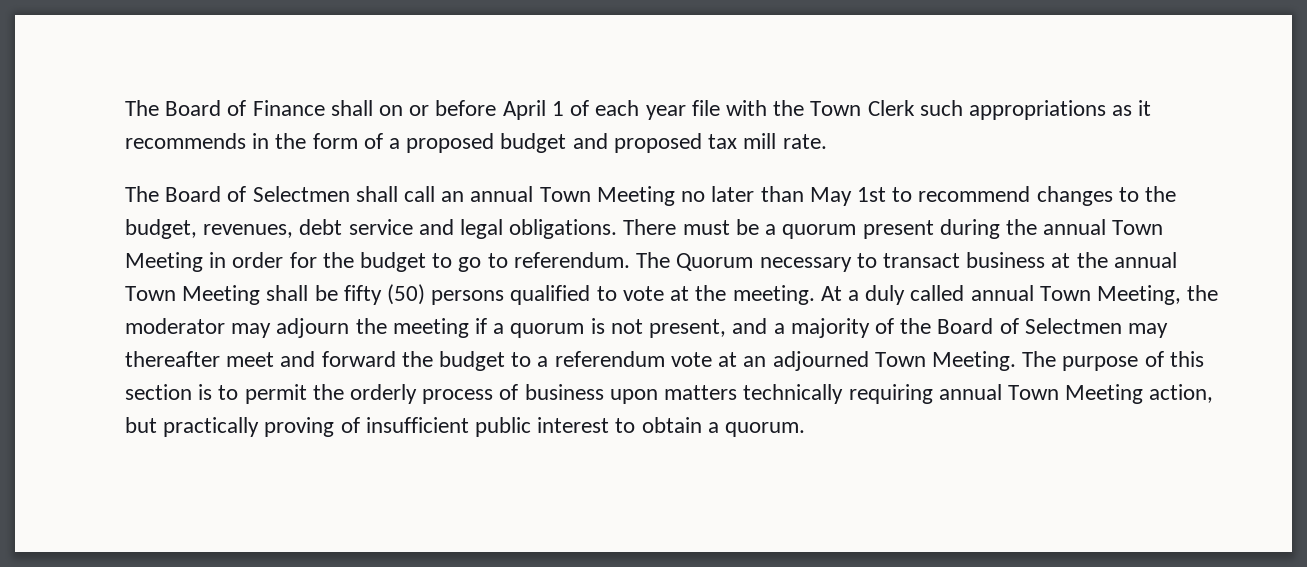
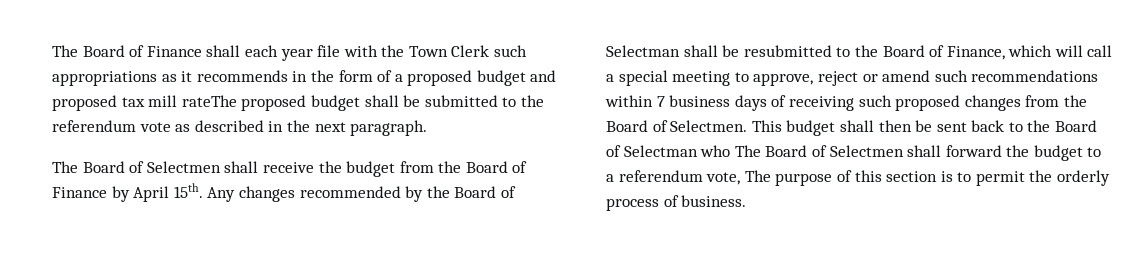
[379,100,590,120] on or before April 1 of -> (241, 51) none
[782,134,827,149] [125,186,1176,206] [125,219,1164,239] [125,252,1177,272] [125,284,1219,305] [125,318,1168,338] [125,351,316,367] rate. // The Board of Selectmen shall call an annual Town Meeting no later than May 1st to recommend changes to the budget, revenues, debt service and legal obligations. There must be a quorum present during the annual Town Meeting in order for the budget to go to referendum. The Quorum necessary to transact business at the annual Town Meeting shall be fifty (50) persons qualified to vote at the meeting. At a duly called annual Town Meeting, the moderator may adjourn the meeting if a quorum is not present, and a majority of the Board of Selectmen may thereafter meet and -> [181,95,544,111] [52,120,428,136] [52,161,528,177] [52,183,516,202] [606,45,1113,60] [606,70,1099,86] [605,95,1087,111] [606,120,1098,136] [606,145,942,157] rateThe proposed budget shall be submitted to the referendum vote as described in the next paragraph. // The Board of Selectmen shall receive the budget from the Board of Finance by April 15th. Any changes recommended by the Board of Selectman shall be resubmitted to the Board of Finance, which will call a special meeting to approve, reject or amend such recommendations within 7 business days of receiving such proposed changes from the Board of Selectmen. This budget shall then be sent back to the Board of Selectman who The Board of Selectmen shall
[670,351,1016,371] vote at an adjourned Town Meeting. -> [706,172,741,185] vote,
[524,384,1214,404] [125,417,806,437] business upon matters technically requiring annual Town Meeting action, but practically proving of insufficient public interest to obtain a quorum. -> [681,195,747,207] business.

